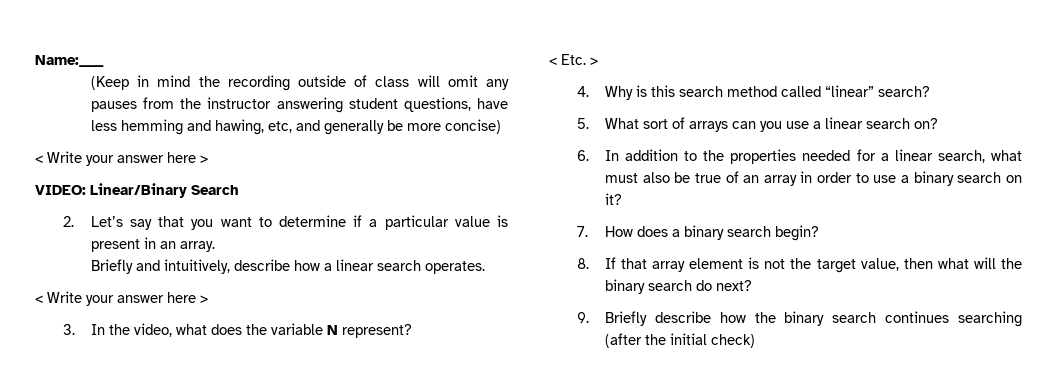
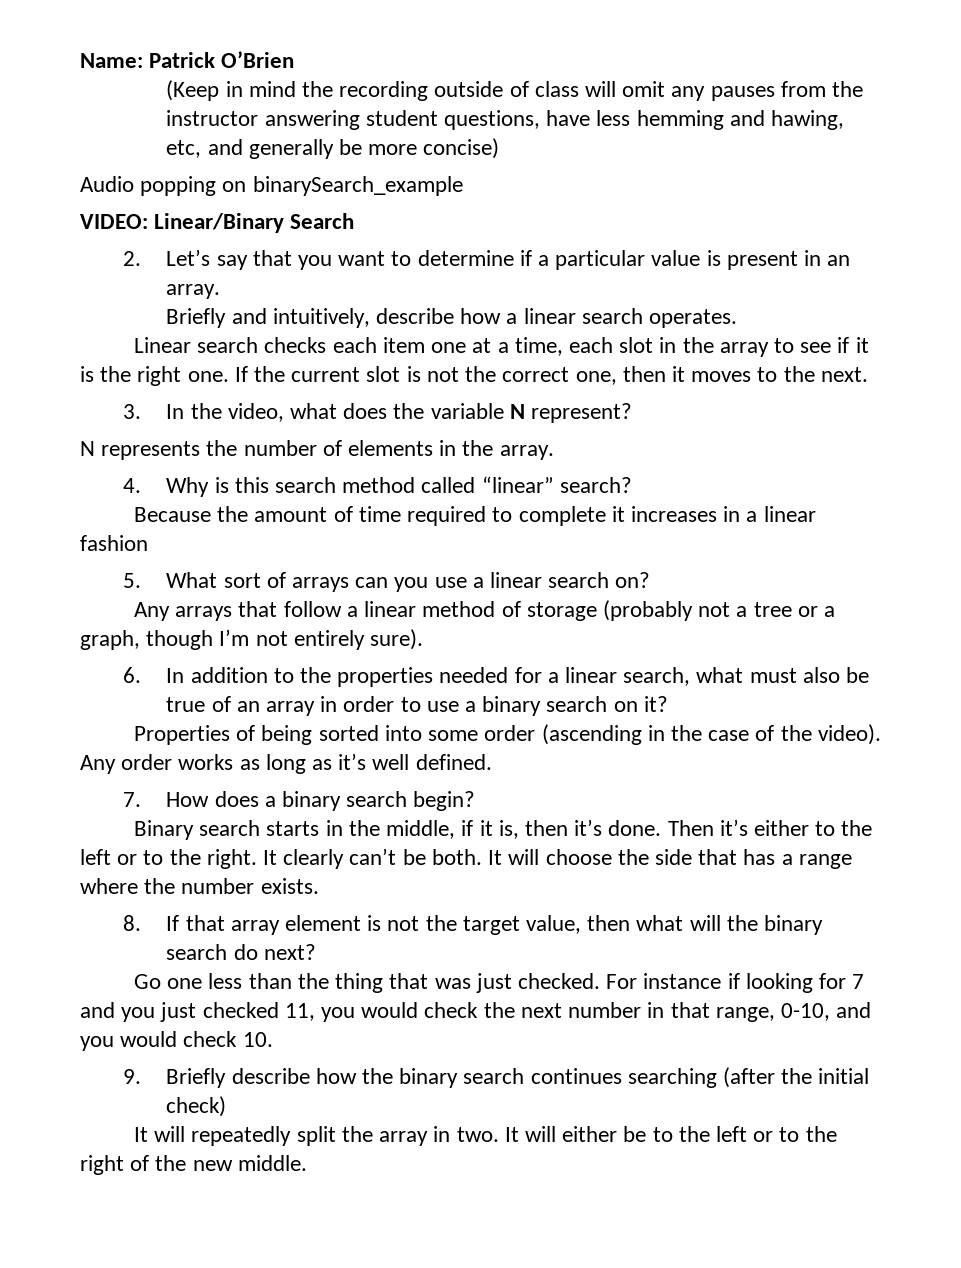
[35,55,104,67] Name:____ -> [80,51,295,68] Name: Patrick O’Brien
[35,151,208,166] < Write your answer here > -> [80,176,463,196] Audio popping on binarySearch_example
[35,291,208,306] < Write your answer here > -> [134,337,869,357] [80,366,868,386] Linear search checks each item one at a time, each slot in the array to see if it is the right one. If the current slot is not the correct one, then it moves to the next.
[549,54,598,65] < Etc. > -> [80,440,554,460] N represents the number of elements in the array.
(930, 91) none -> [134,506,816,526] [80,535,148,551] // Because the amount of time required to complete it increases in a linear fashion
(938, 123) none -> [134,600,835,621] [80,629,424,650] // Any arrays that follow a linear method of storage (probably not a tree or a graph, though I’m not entirely sure).
(622, 199) none -> [134,724,881,745] [80,753,492,774] // Properties of being sorted into some order (ascending in the case of the video). Any order works as long as it’s well defined.
(819, 233) none -> [134,819,873,840] [80,848,852,869] [80,878,319,894] // Binary search starts in the middle, if it is, then it’s done. Then it’s either to the left or to the right. It clearly can’t be both. It will choose the side that has a range where the number exists.
(752, 285) none -> [134,973,865,993] [80,1002,872,1022] [80,1031,273,1051] // Go one less than the thing that was just checked. For instance if looking for 7 and you just checked 11, you would check the next number in that range, 0-10, and you would check 10.
(755, 341) none -> [134,1126,837,1146] [80,1155,307,1175] // It will repeatedly split the array in two. It will either be to the left or to the right of the new middle.

